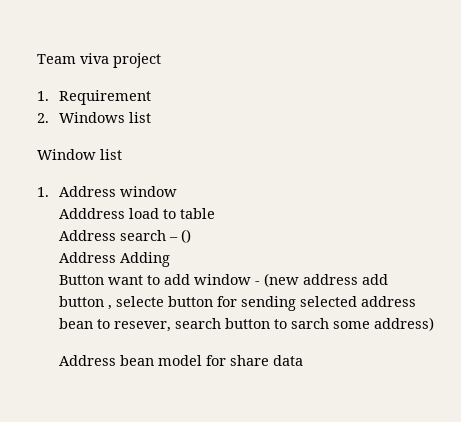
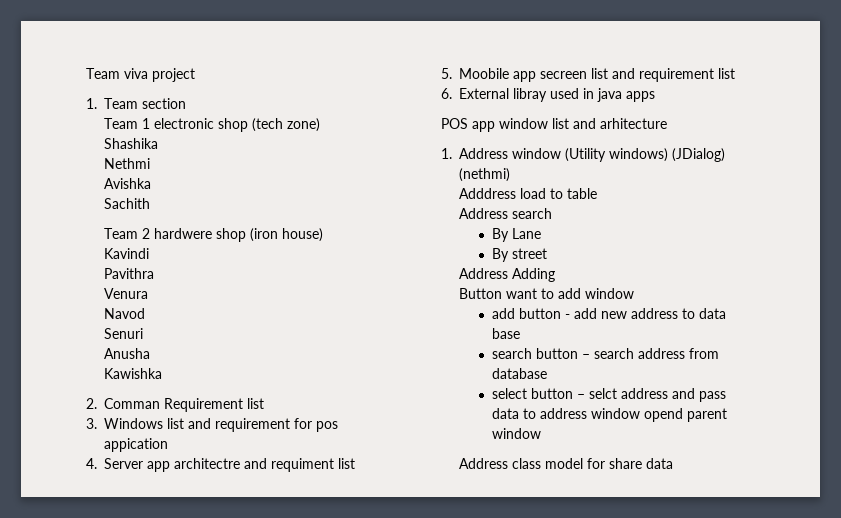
(49, 96) none -> [104,98,186,109] [103,118,320,132] [103,138,158,149] [103,158,150,169] [103,178,151,189] [103,198,150,209] [103,228,323,242] [103,248,149,259] [103,268,154,279] [103,288,148,299] [103,308,145,319] [103,328,143,339] [103,348,150,359] [103,368,162,379] [86,398,160,409] Team section // Team 1 electronic shop (tech zone) // Shashika // Nethmi // Avishka // Sachith // Team 2 hardwere shop (iron house) // Kavindi // Pavithra // Venura // Navod // Senuri // Anusha // Kawishka // 2. Comman
[37,113,49,123] // 2. -> [247,398,264,409] [86,418,97,429] list // 3.
[37,149,122,160] // Window list -> [188,418,338,432] [104,438,168,452] [86,458,355,472] [441,68,735,82] [441,88,655,102] [441,118,667,132] and requirement for pos appication // 4. Server app architectre and requiment list // 5. Moobile app secreen list and requirement list // 6. External libray used in java apps // POS app window list and arhitecture
(178, 191) none -> [565,148,725,162] [459,168,510,182] (Utility windows) (JDialog) (nethmi)
[169,229,192,243] – () -> [492,228,542,242] [492,248,548,262] // By Lane // By street
[255,273,389,287] [59,296,417,311] [59,317,435,332] [59,355,155,366] - (new address add button , selecte button for sending selected address bean to resever, search button to sarch some address) // Address bean -> [492,308,727,319] [492,328,521,339] [492,348,720,359] [492,368,548,379] [492,388,727,402] [492,408,728,422] [492,428,542,439] [458,458,541,469] // add button - add new address to data base // search button – search address from database // select button – selct address and pass data to address window opend parent window // Address class

